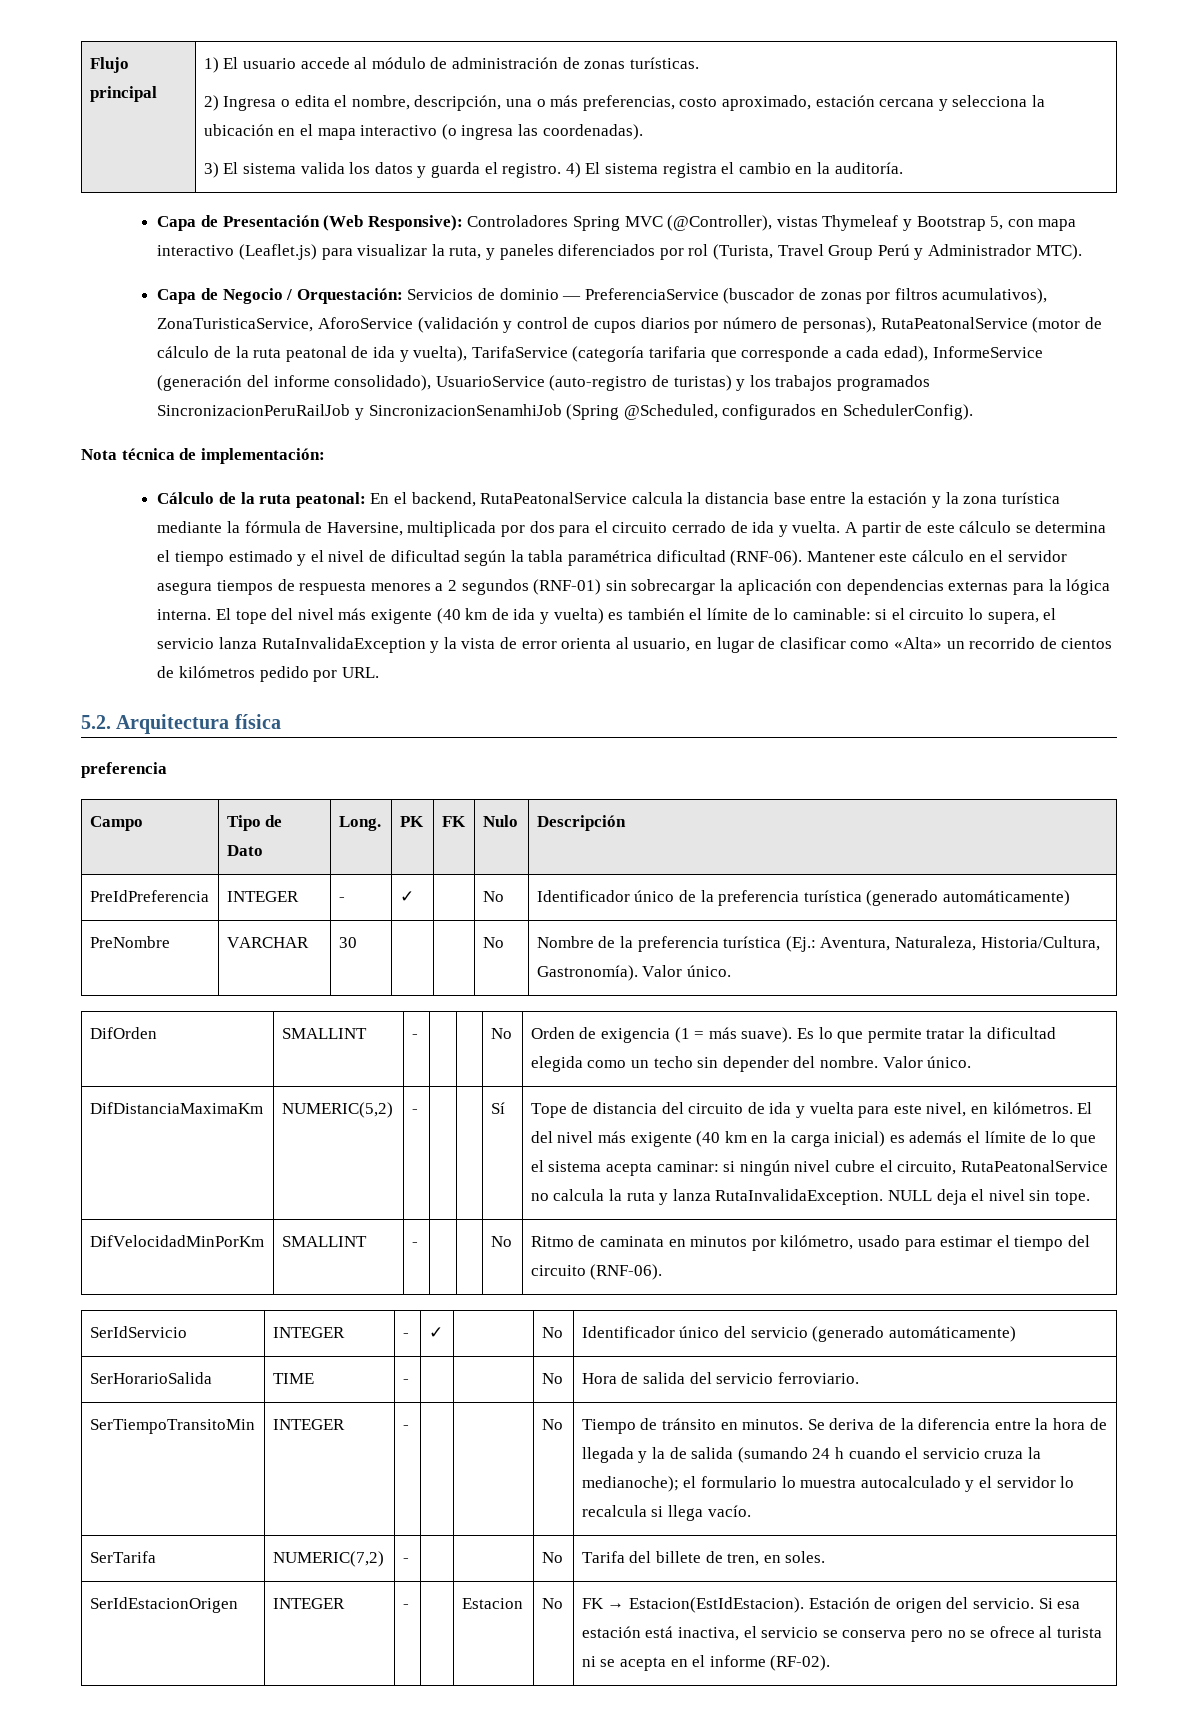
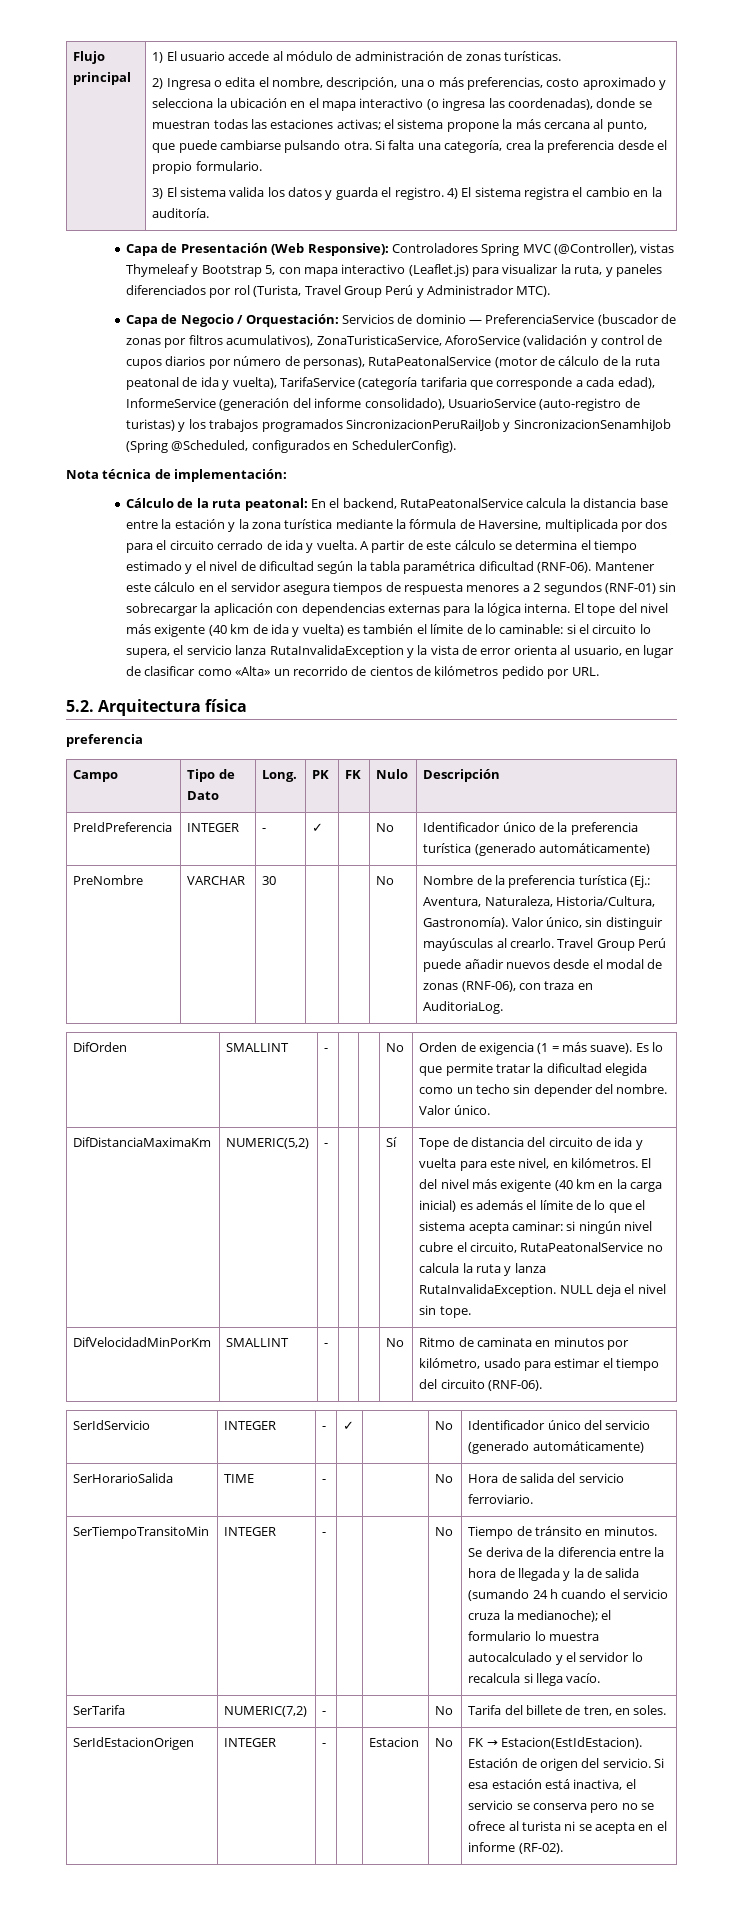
[721,95,935,111] aproximado, estación cercana -> [582,77,656,90] aproximado
[542,124,643,140] coordenadas). -> [507,98,652,110] [152,119,647,132] [152,140,668,153] [152,161,262,174] coordenadas), donde se muestran todas las estaciones activas; el sistema propone la más cercana al punto, que puede cambiarse pulsando otra. Si falta una categoría, crea la preferencia desde el propio formulario.
[687,965,732,977] único. -> [545,917,663,930] [423,938,667,951] [423,959,663,972] [423,981,593,992] [423,1001,504,1014] único, sin distinguir mayúsculas al crearlo. Travel Group Perú puede añadir nuevos desde el modal de zonas (RNF-06), con traza en AuditoriaLog.

